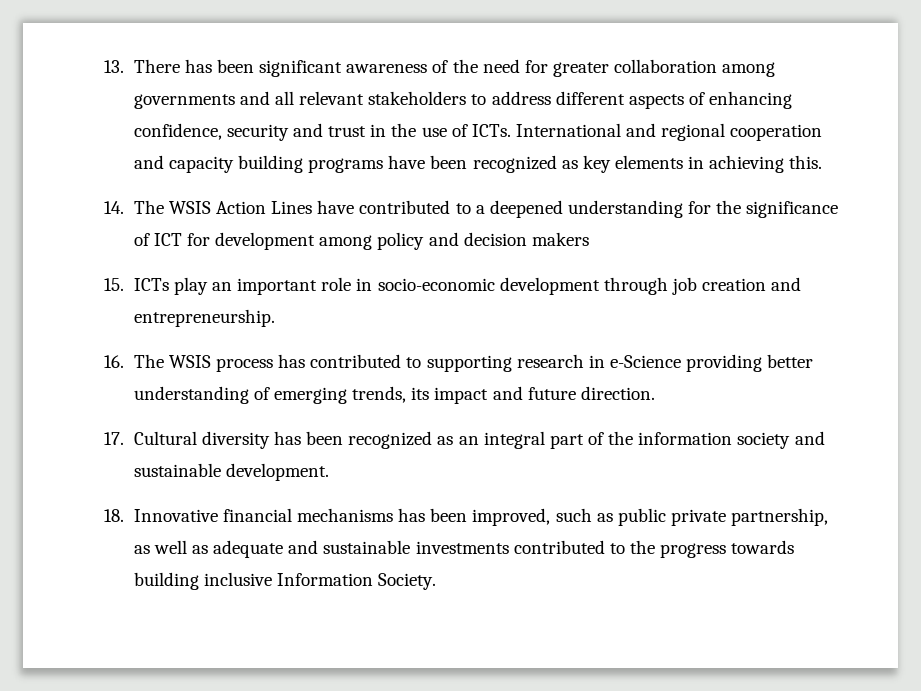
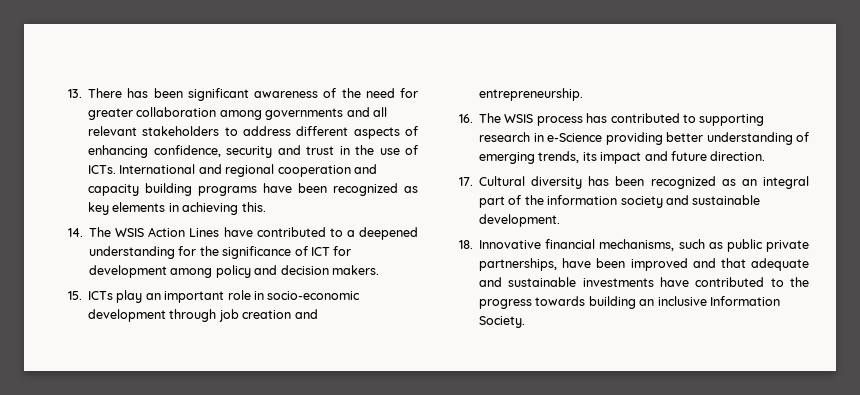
[531,232,589,246] makers -> [331,265,379,275] makers.
[297,508,829,526] [133,540,209,554] mechanisms has been improved, such as public private partnership, as well as -> [599,239,809,252] [479,258,746,271] mechanisms, such as public private partnerships, have been improved and that
(509, 547) none -> [660,277,690,287] have
(199, 581) none -> [639,299,655,306] an

